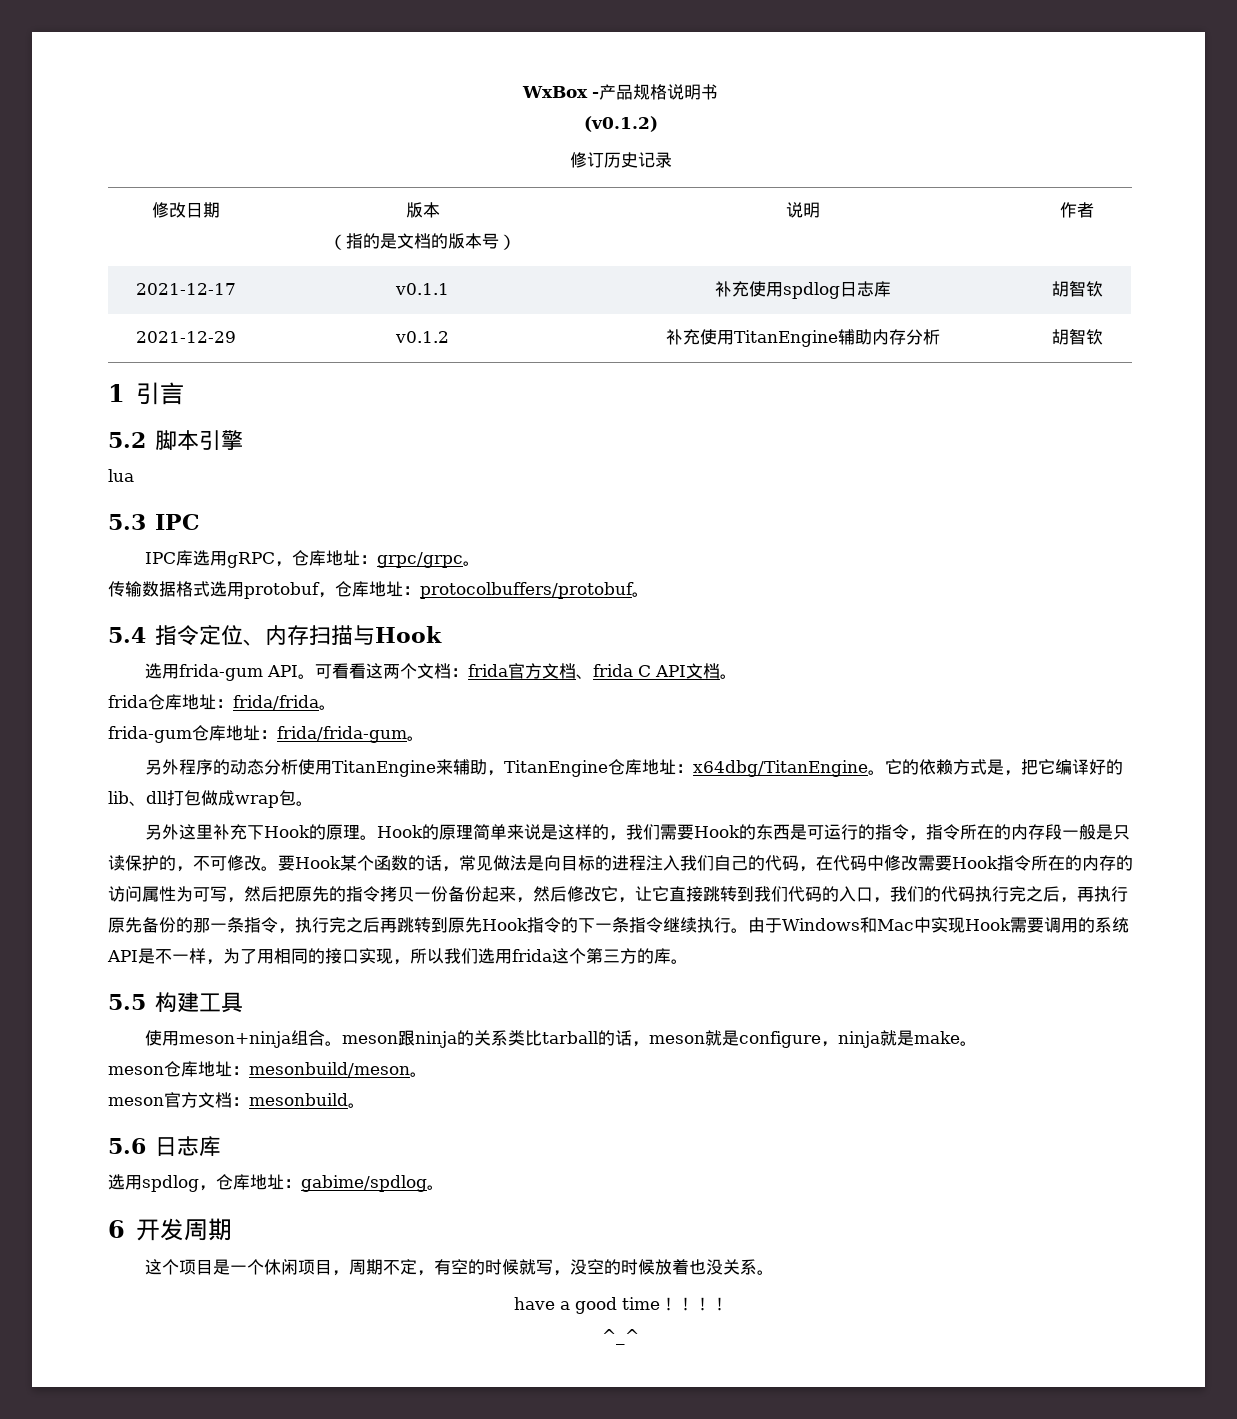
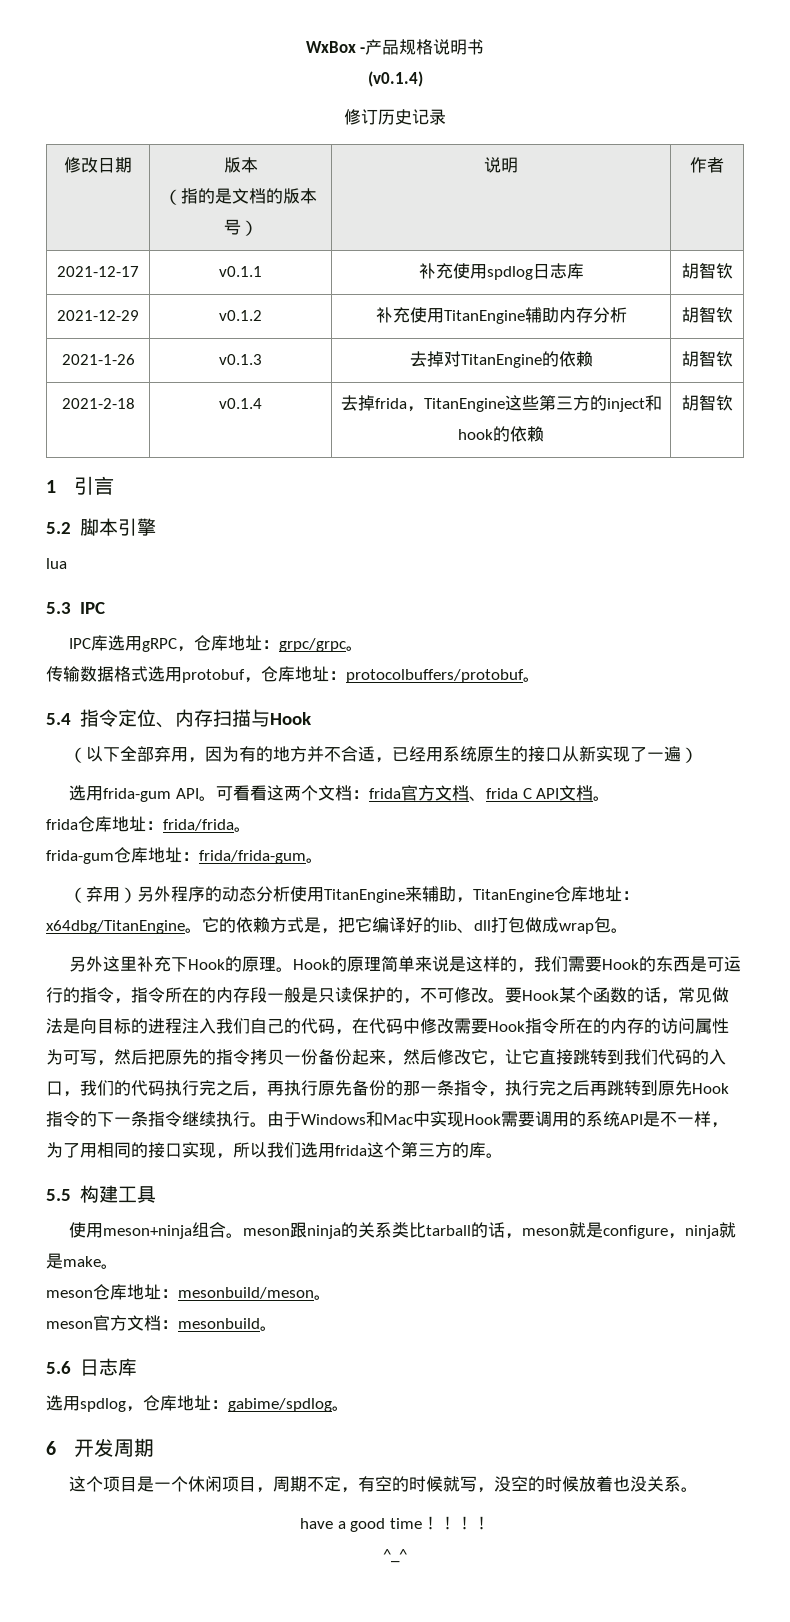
[583,116,658,132] (v0.1.2) -> [367,71,423,87] (v0.1.4)
(1103, 337) none -> [61,354,135,365] [219,354,262,365] [409,351,593,368] [681,350,733,367] [61,398,135,409] [219,398,262,409] [340,395,662,412] [458,426,544,442] [681,394,733,411] // 2021-1-26 | v0.1.3 | 去掉对TitanEngine的依赖 | 胡智钦 // 2021-2-18 | v0.1.4 | 去掉frida，TitanEngine这些第三方的inject和hook的依赖 | 胡智钦
(442, 634) none -> [69,746,699,763] // （以下全部弃用，因为有的地方并不合适，已经用系统原生的接口从新实现了一遍）
(424, 738) none -> [69,886,138,903] （弃用）

